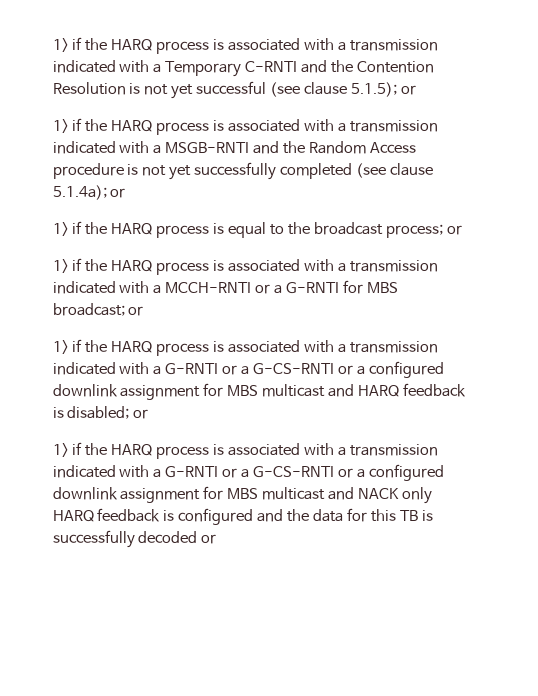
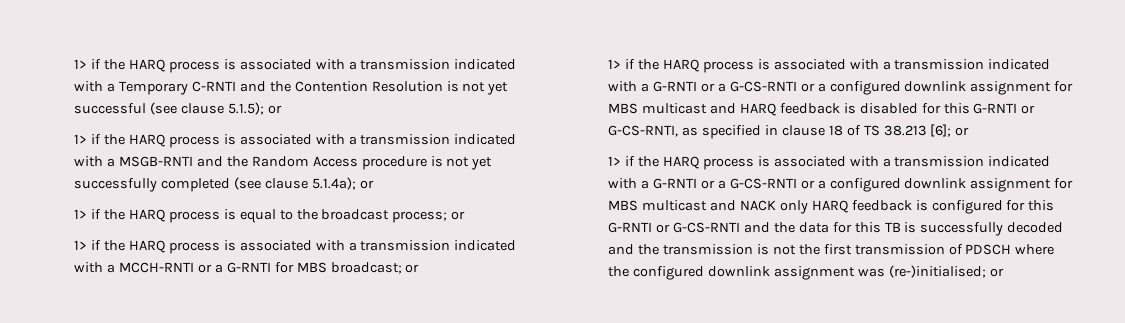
[67,406,130,419] disabled; -> [859,103,1036,114] [608,124,952,139] disabled for this G-RNTI or G-CS-RNTI, as specified in clause 18 of TS 38.213 [6];
(254, 516) none -> [1006,200,1055,211] [608,222,741,233] for this G-RNTI or G-CS-RNTI
(198, 537) none -> [608,244,1055,255] [608,265,986,280] and the transmission is not the first transmission of PDSCH where the configured downlink assignment was (re-)initialised;

